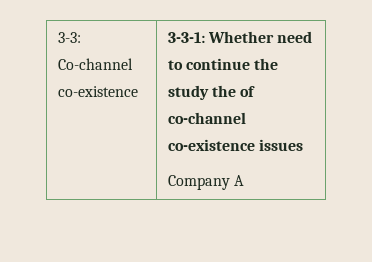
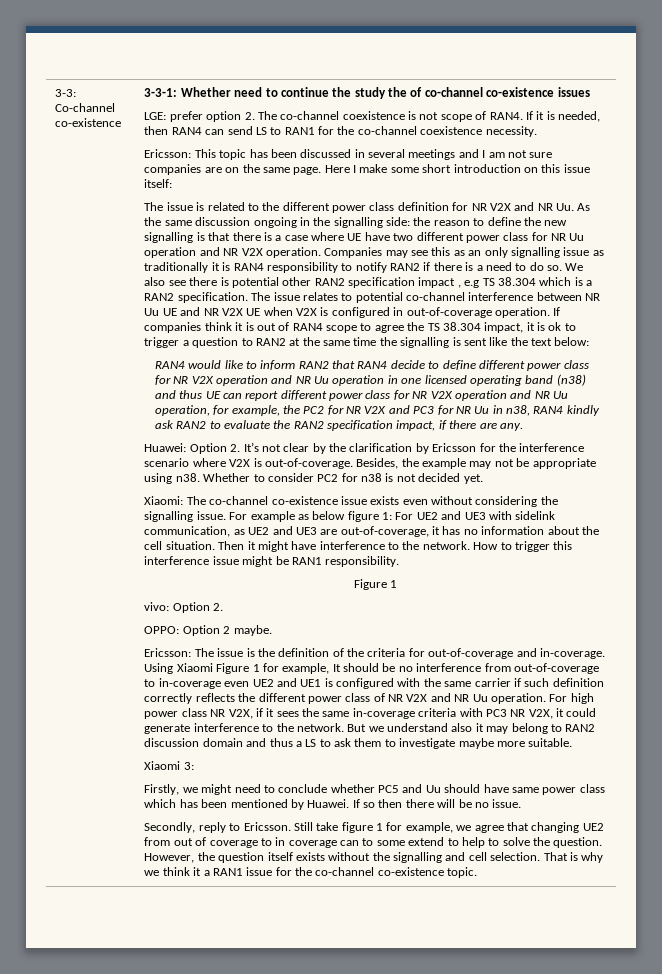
[167,175,244,190] Company A -> [144,111,601,122] [144,126,537,137] [144,149,553,160] [144,164,590,175] [144,179,173,188] [144,202,591,213] [144,217,568,228] [144,232,585,243] [144,247,604,258] [144,262,584,273] [144,277,593,288] [144,292,601,303] [144,307,561,318] [144,322,576,333] [144,337,590,348] [154,360,589,371] [154,374,586,386] [154,390,569,401] [154,405,600,416] [154,420,523,431] [144,442,585,454] [144,458,596,469] [144,473,483,484] [144,496,558,507] [144,511,556,522] [144,526,599,537] [144,541,573,552] [144,556,400,567] [353,579,398,590] [144,602,224,613] [144,625,272,636] [144,648,605,659] [144,663,599,674] [144,678,604,689] [144,693,594,704] [144,708,597,719] [144,723,596,734] [144,738,573,749] [144,761,194,770] [144,784,605,795] [144,799,522,810] [144,822,604,833] [144,837,603,848] [144,852,604,863] [144,867,478,878] LGE: prefer option 2. The co-channel coexistence is not scope of RAN4. If it is needed, then RAN4 can send LS to RAN1 for the co-channel coexistence necessity. // Ericsson: This topic has been discussed in several meetings and I am not sure companies are on the same page. Here I make some short introduction on this issue itself: // The issue is related to the different power class definition for NR V2X and NR Uu. As the same discussion ongoing in the signalling side: the reason to define the new signalling is that there is a case where UE have two different power class for NR Uu operation and NR V2X operation. Companies may see this as an only signalling issue as traditionally it is RAN4 responsibility to notify RAN2 if there is a need to do so. We also see there is potential other RAN2 specification impact , e.g TS 38.304 which is a RAN2 specification. The issue relates to potential co-channel interference between NR Uu UE and NR V2X UE when V2X is configured in out-of-coverage operation. If companies think it is out of RAN4 scope to agree the TS 38.304 impact, it is ok to trigger a question to RAN2 at the same time the signalling is sent like the text below: // RAN4 would like to inform RAN2 that RAN4 decide to define different power class for NR V2X operation and NR Uu operation in one licensed operating band (n38) and thus UE can report different power class for NR V2X operation and NR Uu operation, for example, the PC2 for NR V2X and PC3 for NR Uu in n38, RAN4 kindly ask RAN2 to evaluate the RAN2 specification impact, if there are any. // Huawei: Option 2. It’s not clear by the clarification by Ericsson for the interference scenario where V2X is out-of-coverage. Besides, the example may not be appropriate using n38. Whether to consider PC2 for n38 is not decided yet. // Xiaomi: The co-channel co-existence issue exists even without considering the signalling issue. For example as below figure 1: For UE2 and UE3 with sidelink communication, as UE2 and UE3 are out-of-coverage, it has no information about the cell situation. Then it might have interference to the network. How to trigger this interference issue might be RAN1 responsibility. // Figure 1 // vivo: Option 2. // OPPO: Option 2 maybe. // Ericsson: The issue is the definition of the criteria for out-of-coverage and in-coverage. Using Xiaomi Figure 1 for example, It should be no interference from out-of-coverage to in-coverage even UE2 and UE1 is configured with the same carrier if such definition correctly reflects the different power class of NR V2X and NR Uu operation. For high power class NR V2X, if it sees the same in-coverage criteria with PC3 NR V2X, it could generate interference to the network. But we understand also it may belong to RAN2 discussion domain and thus a LS to ask them to investigate maybe more suitable. // Xiaomi 3: // Firstly, we might need to conclude whether PC5 and Uu should have same power class which has been mentioned by Huawei. If so then there will be no issue. // Secondly, reply to Ericsson. Still take figure 1 for example, we agree that changing UE2 from out of coverage to in coverage can to some extend to help to solve the question. However, the question itself exists without the signalling and cell selection. That is why we think it a RAN1 issue for the co-channel co-existence topic.

